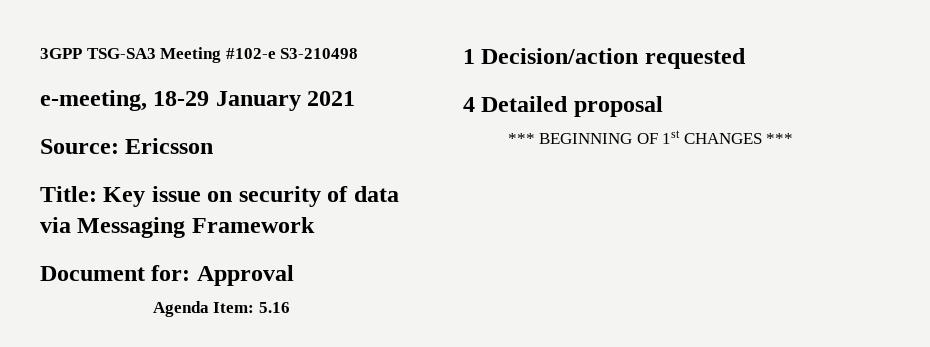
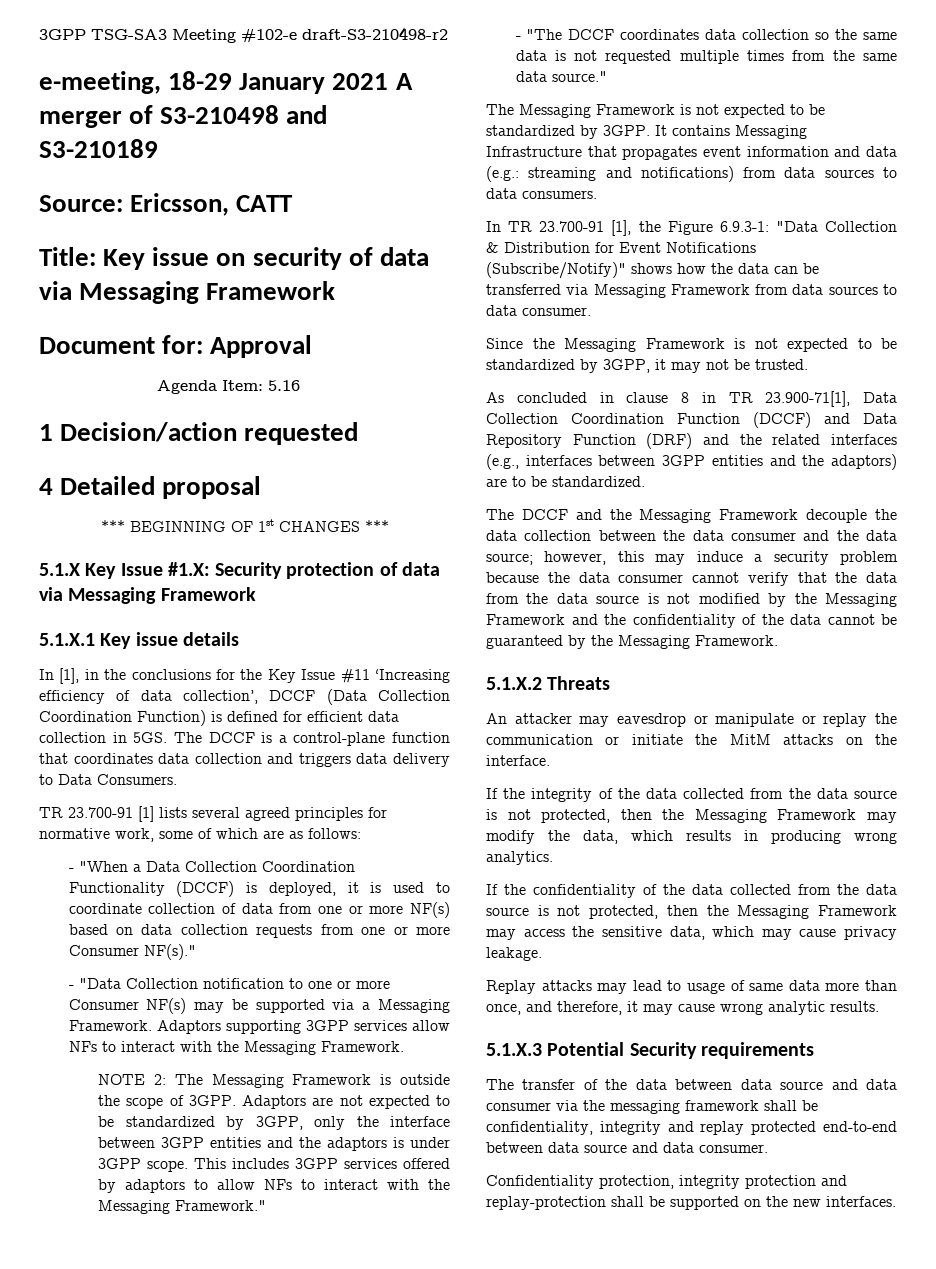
[280,48,359,59] S3-210498 -> [302,27,448,40] draft-S3-210498-r2
(356, 98) none -> [395,73,413,90] [39,105,328,128] [39,139,158,158] A merger of S3-210498 and S3-210189
[125,138,214,154] Ericsson -> [130,193,294,216] Ericsson, CATT
(794, 138) none -> [39,562,440,579] [39,587,256,604] [39,632,239,649] [39,668,450,684] [39,689,450,705] [39,710,399,726] [39,732,450,746] [39,753,450,767] [39,774,177,785] [39,806,387,822] [39,828,361,842] [68,861,355,872] [68,881,450,897] [68,902,450,918] [68,924,450,938] [68,944,196,960] [68,978,390,989] [68,998,450,1014] [68,1020,450,1034] [68,1041,404,1055] [98,1074,450,1088] [98,1095,450,1109] [98,1116,450,1130] [98,1137,451,1151] [98,1158,450,1172] [98,1179,450,1193] [98,1200,267,1214] [515,29,897,40] [515,50,897,64] [515,71,607,82] [486,104,825,118] [486,125,807,139] [486,146,897,160] [486,166,897,182] [486,188,597,199] [486,220,897,236] [486,242,756,253] [486,262,819,279] [486,284,897,298] [486,305,591,316] [486,338,897,352] [486,359,808,373] [486,391,897,407] [486,412,897,428] [486,433,897,449] [486,454,897,470] [486,476,645,487] [486,509,897,523] [486,530,897,541] [486,551,898,565] [486,572,897,586] [486,593,897,607] [486,614,897,628] [486,635,778,649] [486,676,611,690] [486,713,897,727] [486,734,897,745] [486,755,550,766] [486,788,897,802] [486,809,897,823] [486,830,897,844] [486,851,553,865] [486,884,897,898] [486,905,897,919] [486,926,897,940] [486,947,542,961] [486,980,897,994] [486,1001,879,1015] [486,1042,814,1059] [486,1079,897,1090] [486,1100,818,1114] [486,1121,897,1135] [486,1142,768,1153] [486,1175,847,1189] [486,1196,896,1210] // 5.1.X Key Issue #1.X: Security protection of data via Messaging Framework // 5.1.X.1 Key issue details // In [1], in the conclusions for the Key Issue #11 ‘Increasing efficiency of data collection’, DCCF (Data Collection Coordination Function) is defined for efficient data collection in 5GS. The DCCF is a control-plane function that coordinates data collection and triggers data delivery to Data Consumers. // TR 23.700-91 [1] lists several agreed principles for normative work, some of which are as follows: // - "When a Data Collection Coordination Functionality (DCCF) is deployed, it is used to coordinate collection of data from one or more NF(s) based on data collection requests from one or more Consumer NF(s)." // - "Data Collection notification to one or more Consumer NF(s) may be supported via a Messaging Framework. Adaptors supporting 3GPP services allow NFs to interact with the Messaging Framework. // NOTE 2: The Messaging Framework is outside the scope of 3GPP. Adaptors are not expected to be standardized by 3GPP, only the interface between 3GPP entities and the adaptors is under 3GPP scope. This includes 3GPP services offered by adaptors to allow NFs to interact with the Messaging Framework." // - "The DCCF coordinates data collection so the same data is not requested multiple times from the same data source." // The Messaging Framework is not expected to be standardized by 3GPP. It contains Messaging Infrastructure that propagates event information and data (e.g.: streaming and notifications) from data sources to data consumers. // In TR 23.700-91 [1], the Figure 6.9.3-1: "Data Collection & Distribution for Event Notifications (Subscribe/Notify)" shows how the data can be transferred via Messaging Framework from data sources to data consumer. // Since the Messaging Framework is not expected to be standardized by 3GPP, it may not be trusted. // As concluded in clause 8 in TR 23.900-71[1], Data Collection Coordination Function (DCCF) and Data Repository Function (DRF) and the related interfaces (e.g., interfaces between 3GPP entities and the adaptors) are to be standardized. // The DCCF and the Messaging Framework decouple the data collection between the data consumer and the data source; however, this may induce a security problem because the data consumer cannot verify that the data from the data source is not modified by the Messaging Framework and the confidentiality of the data cannot be guaranteed by the Messaging Framework. // 5.1.X.2 Threats // An attacker may eavesdrop or manipulate or replay the communication or initiate the MitM attacks on the interface. // If the integrity of the data collected from the data source is not protected, then the Messaging Framework may modify the data, which results in producing wrong analytics. // If the confidentiality of the data collected from the data source is not protected, then the Messaging Framework may access the sensitive data, which may cause privacy leakage. // Replay attacks may lead to usage of same data more than once, and therefore, it may cause wrong analytic results. // 5.1.X.3 Potential Security requirements // The transfer of the data between data source and data consumer via the messaging framework shall be confidentiality, integrity and replay protected end-to-end between data source and data consumer. // Confidentiality protection, integrity protection and replay-protection shall be supported on the new interfaces.

